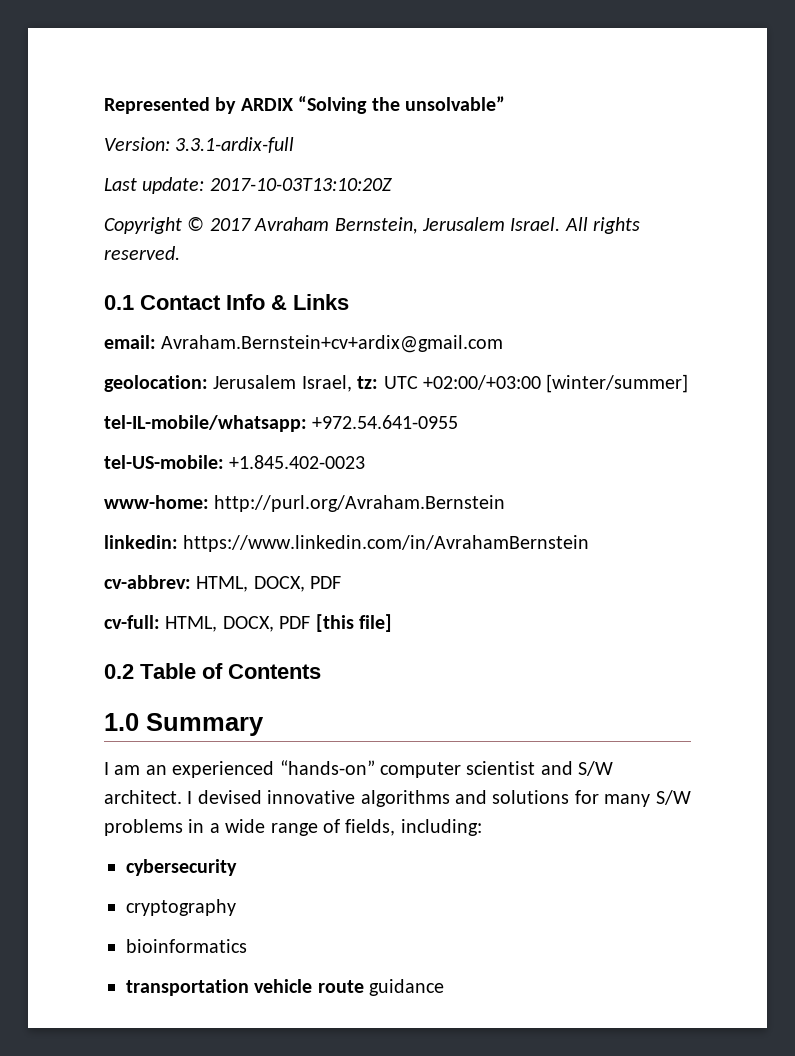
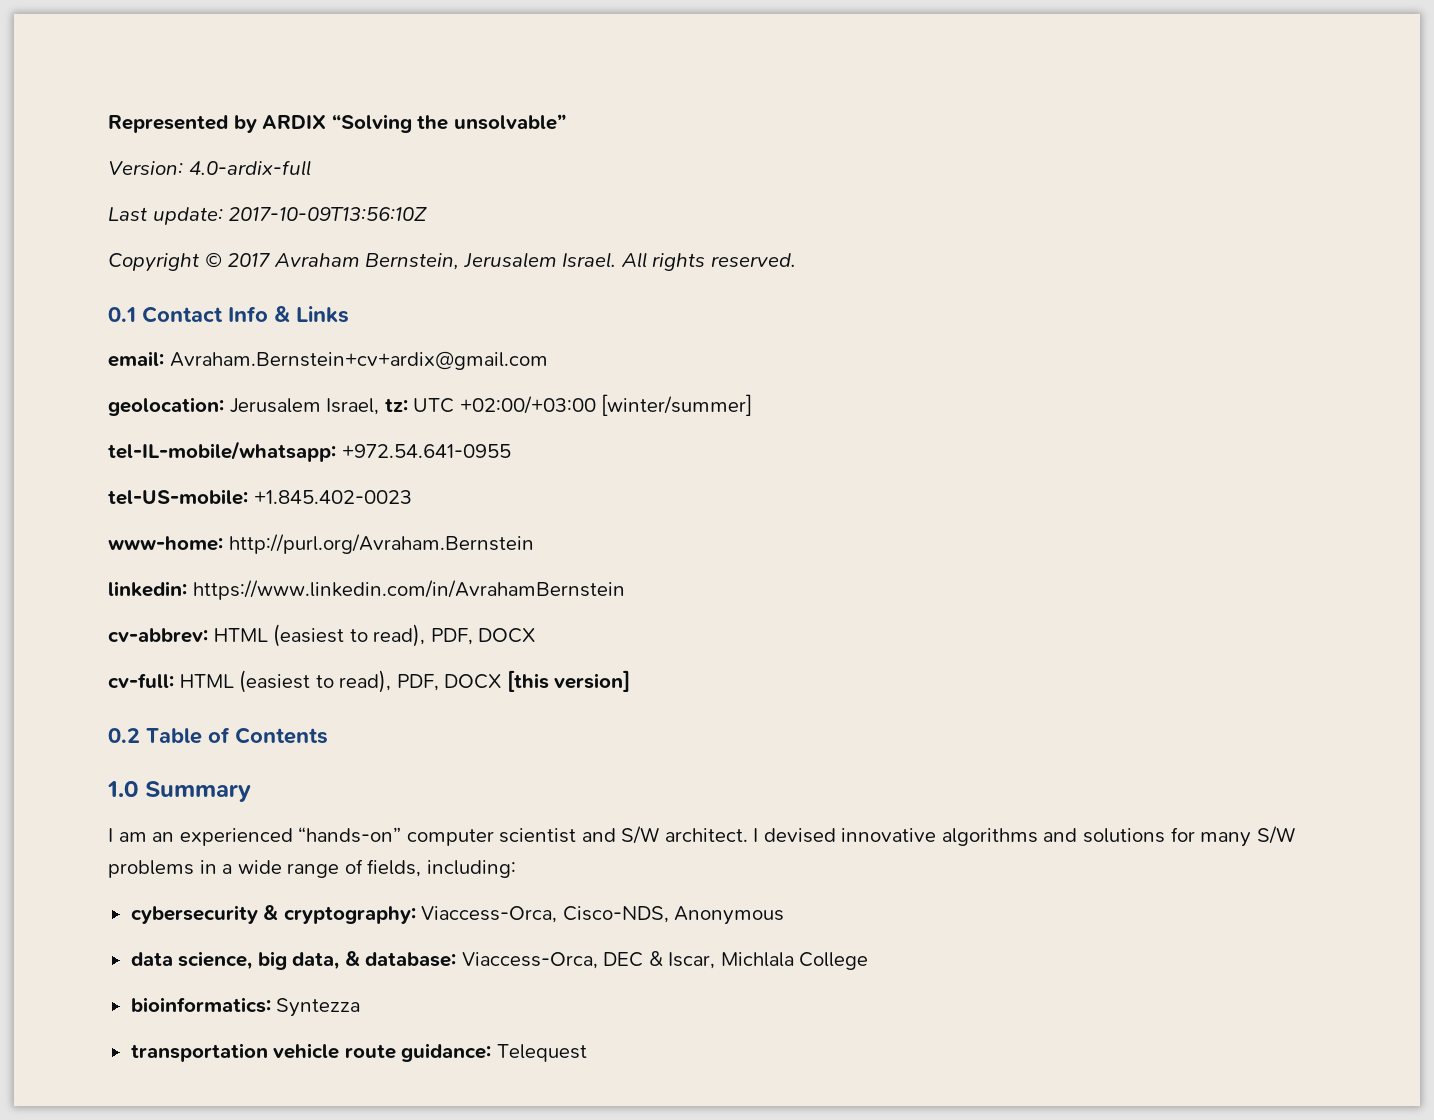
[175,137,295,153] 3.3.1-ardix-full -> [188,160,311,176] 4.0-ardix-full
[209,178,392,191] 2017-10-03T13:10:20Z -> [228,207,429,221] 2017-10-09T13:56:10Z
[196,576,342,592] [104,614,392,632] HTML, DOCX, PDF // cv-full: HTML, DOCX, PDF [this file] -> [213,624,536,647] [108,670,631,693] HTML (easiest to read), PDF, DOCX // cv-full: HTML (easiest to read), PDF, DOCX [this version]
[126,899,236,916] [126,939,247,953] // cryptography // bioinformatics -> [263,905,785,925] [130,951,869,970] [130,997,361,1017] & cryptography: Viaccess-Orca, Cisco-NDS, Anonymous // data science, big data, & database: Viaccess-Orca, DEC & Iscar, Michlala College // bioinformatics: Syntezza
[369,979,445,996] guidance -> [401,1043,587,1062] guidance: Telequest

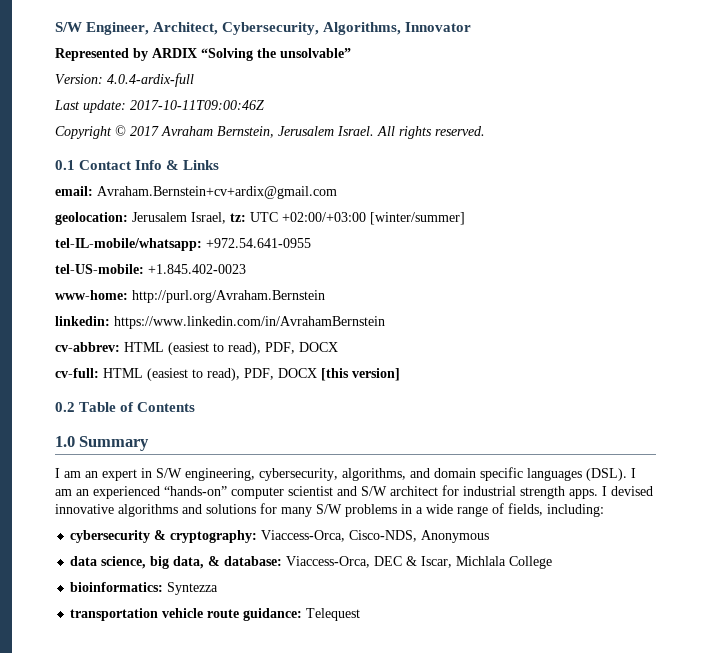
(108, 124) none -> [55,22,472,35] S/W Engineer, Architect, Cybersecurity, Algorithms, Innovator //
[188,160,311,176] 4.0-ardix-full -> [107,73,194,87] 4.0.4-ardix-full
[228,207,429,221] 2017-10-09T13:56:10Z -> [130,100,264,110] 2017-10-11T09:00:46Z
(175, 837) none -> [102,467,636,481] [55,489,89,496] expert in S/W engineering, cybersecurity, algorithms, and domain specific languages (DSL). I am an
[664,828,748,842] architect. -> [390,485,598,499] architect for industrial strength apps.

